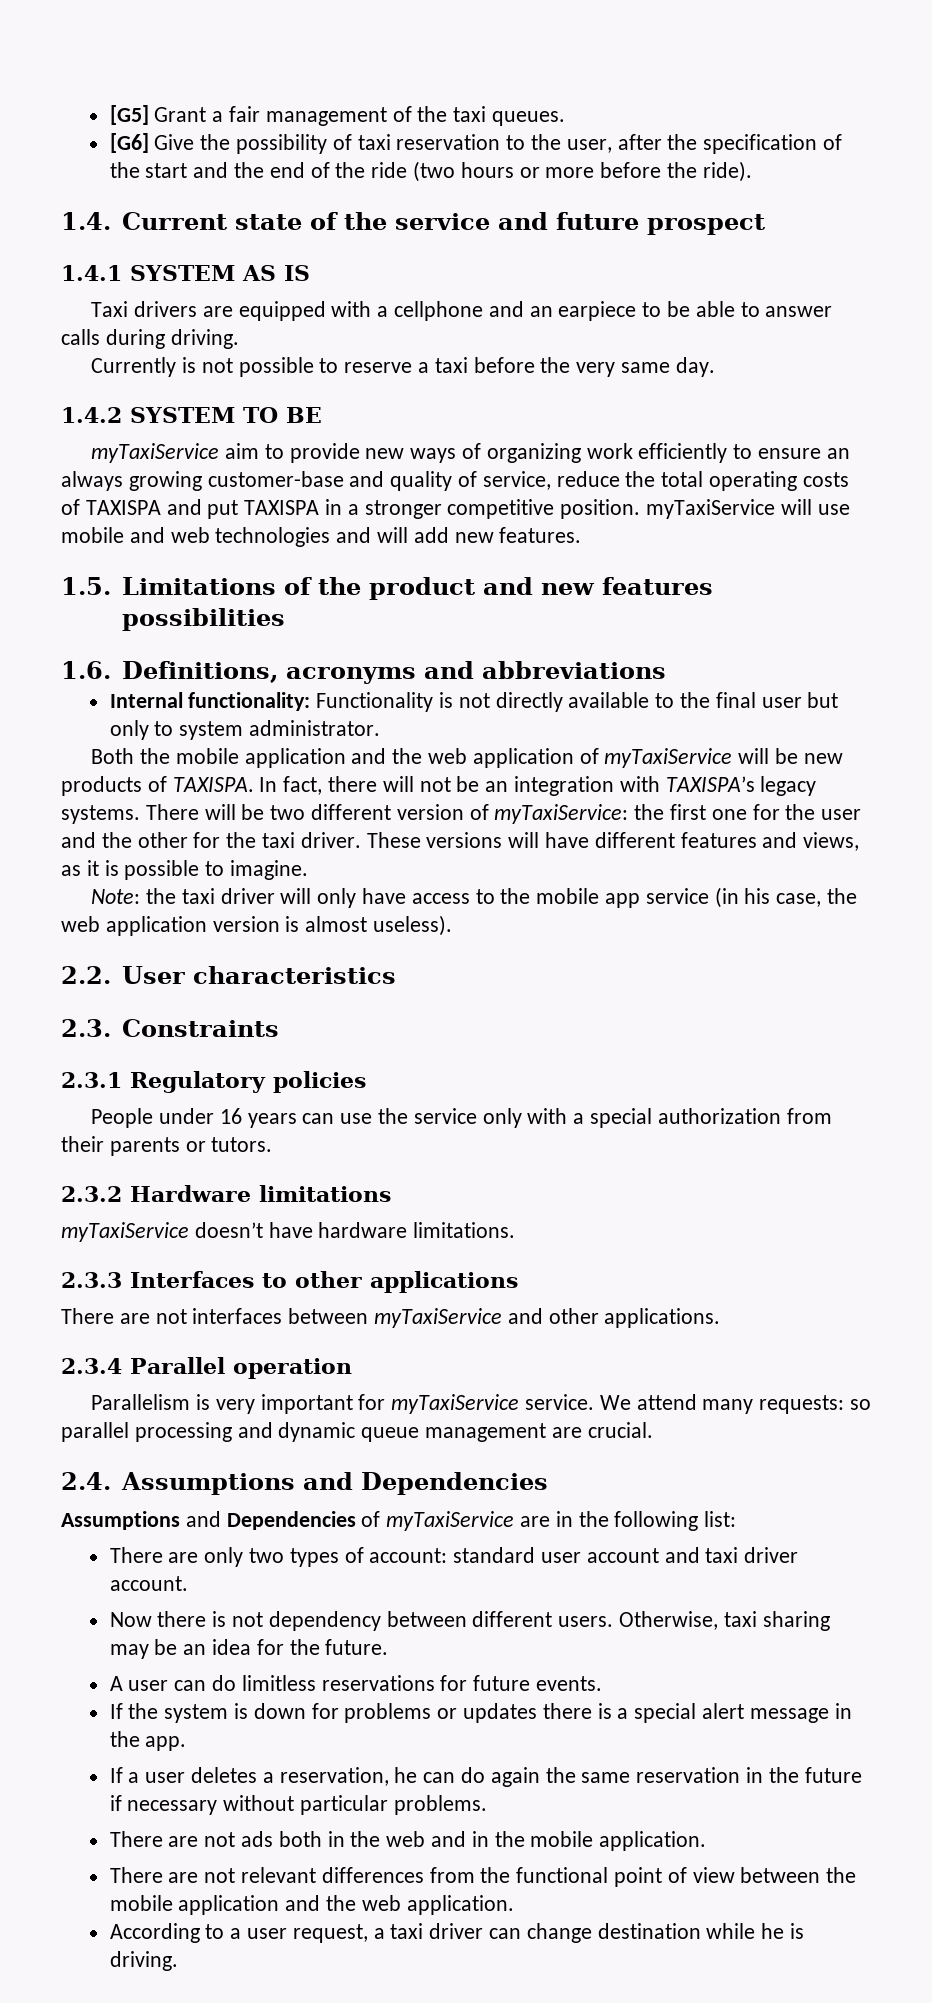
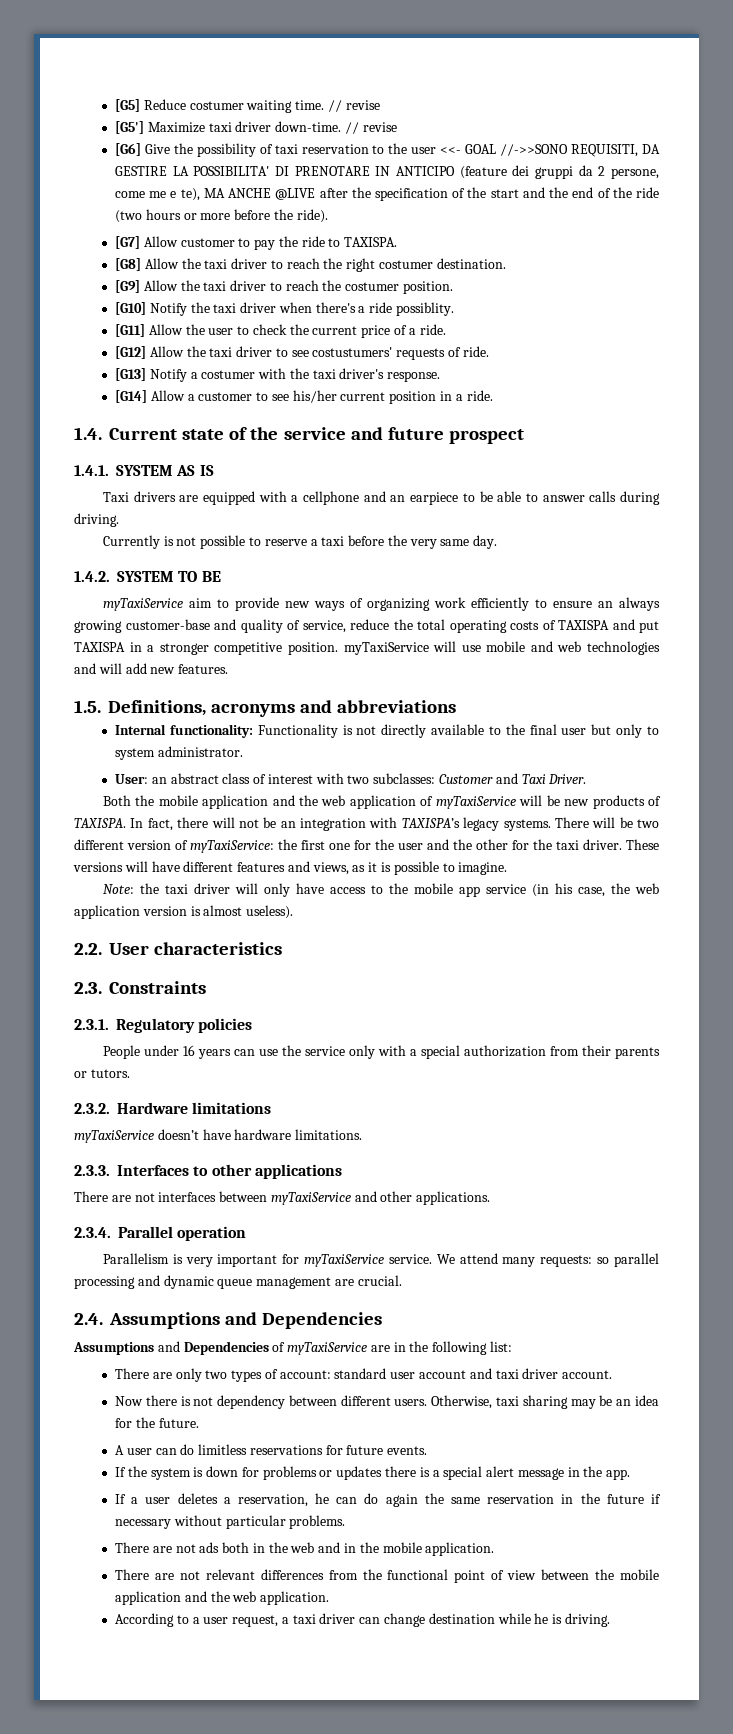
[154,106,566,126] Grant a fair management of the taxi queues. -> [143,99,380,113] [114,121,397,134] Reduce costumer waiting time. // revise // [G5'] Maximize taxi driver down-time. // revise
[566,139,612,153] user, -> [411,144,660,157] [114,165,659,179] [114,188,316,201] user <<- GOAL //->>SONO REQUISITI, DA GESTIRE LA POSSIBILITA' DI PRENOTARE IN ANTICIPO (feature dei gruppi da 2 persone, come me e te), MA ANCHE @LIVE
(752, 171) none -> [114,236,398,250] [114,258,506,272] [114,280,453,294] [114,302,454,316] [114,324,446,338] [114,346,489,360] [114,368,441,382] [114,390,493,404] // [G7] Allow customer to pay the ride to TAXISPA. // [G8] Allow the taxi driver to reach the right costumer destination. // [G9] Allow the taxi driver to reach the costumer position. // [G10] Notify the taxi driver when there's a ride possiblity. // [G11] Allow the user to check the current price of a ride. // [G12] Allow the taxi driver to see costustumers' requests of ride. // [G13] Notify a costumer with the taxi driver's response. // [G14] Allow a customer to see his/her current position in a ride.
[61,265,122,281] 1.4.1 -> [74,465,109,476] 1.4.1.
[61,407,122,423] 1.4.2 -> [74,571,110,582] 1.4.2.
[121,577,713,600] [121,608,285,631] [61,661,111,679] Limitations of the product and new features possibilities // 1.6. -> (101, 706) none
(380, 728) none -> [114,773,587,784] // User: an abstract class of interest with two subclasses: Customer and Taxi Driver.
[61,1072,122,1088] 2.3.1 -> [74,1019,109,1030] 2.3.1.
[61,1186,122,1202] 2.3.2 -> [74,1103,110,1114] 2.3.2.
[61,1272,122,1288] 2.3.3 -> [74,1165,110,1176] 2.3.3.
[61,1358,122,1374] 2.3.4 -> [74,1227,111,1238] 2.3.4.

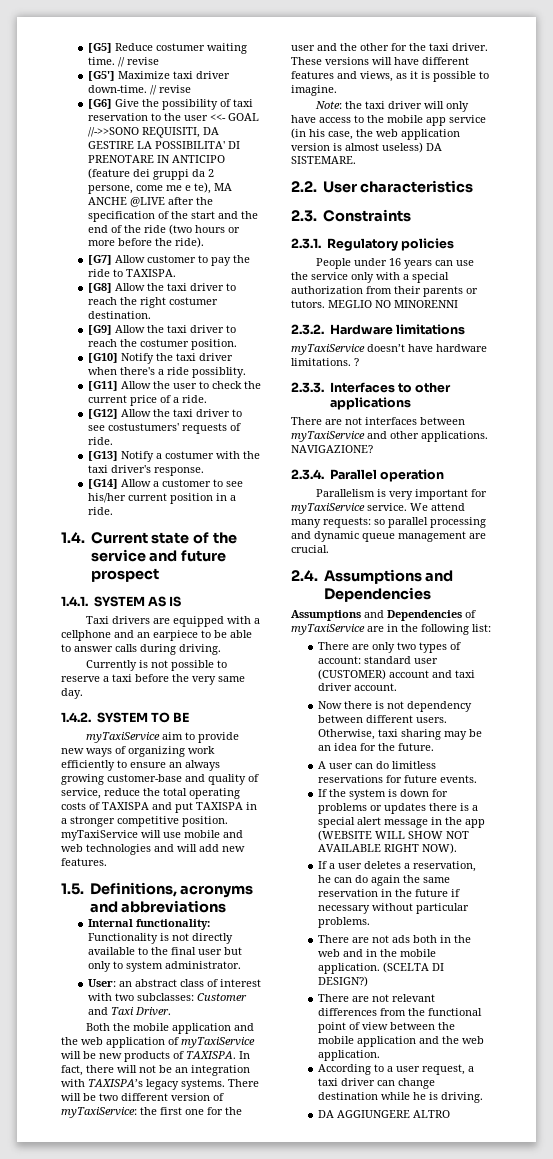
[246,905,294,919] useless). -> [382,142,442,153] [291,156,356,164] useless) DA SISTEMARE.
(130, 1073) none -> [328,300,458,308] MEGLIO NO MINORENNI
(363, 1134) none -> [354,358,359,366] ?
(491, 1198) none -> [291,445,373,453] NAVIGAZIONE?
(416, 1375) none -> [318,669,387,680] (CUSTOMER)
[606,1469,631,1480] app. -> [465,819,486,828] [318,830,470,841] [318,843,458,854] app (WEBSITE WILL SHOW NOT AVAILABLE RIGHT NOW).
(495, 1549) none -> [383,962,445,973] [318,976,369,987] (SCELTA DI DESIGN?)
(610, 1620) none -> [318,1110,451,1118] // DA AGGIUNGERE ALTRO

